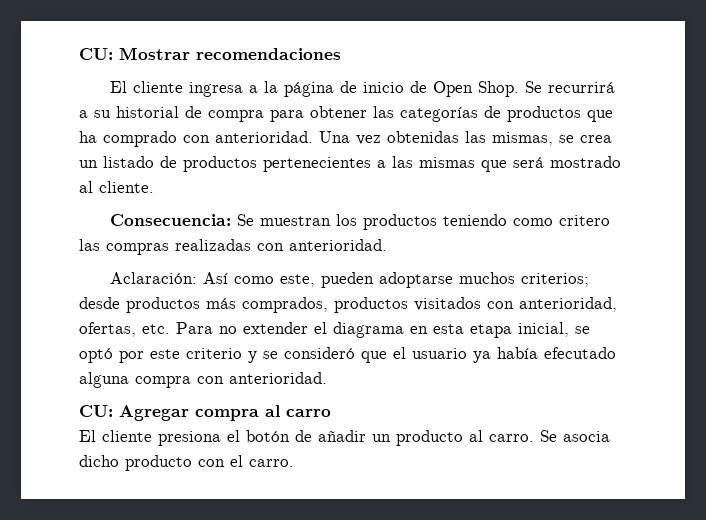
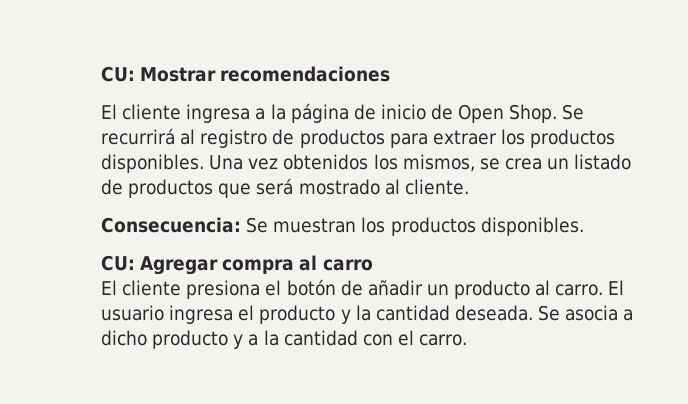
[79,106,613,122] [79,131,553,147] a su historial de compra para obtener las categorías de productos que ha comprado con anterioridad. Una vez obtenidas las mismas, -> [180,129,616,148] [101,154,475,173] al registro de productos para extraer los productos disponibles. Una vez obtenidos los mismos,
[263,156,475,172] pertenecientes a las mismas -> (214, 188) none
[442,214,610,226] [79,239,387,255] [109,272,589,288] [79,297,617,313] [79,322,590,338] [79,347,616,363] [79,372,327,388] teniendo como critero las compras realizadas con anterioridad. // Aclaración: Así como este, pueden adoptarse muchos criterios; desde productos más comprados, productos visitados con anterioridad, ofertas, etc. Para no extender el diagrama en esta etapa inicial, se optó por este criterio y se consideró que el usuario ya había efecutado alguna compra con anterioridad. -> [480,217,584,236] disponibles.
(534, 438) none -> [608,280,625,295] [101,305,533,324] El usuario ingresa el producto y la cantidad deseada.
(610, 436) none -> [623,309,634,321] a
(192, 463) none -> [233,330,358,349] y a la cantidad

